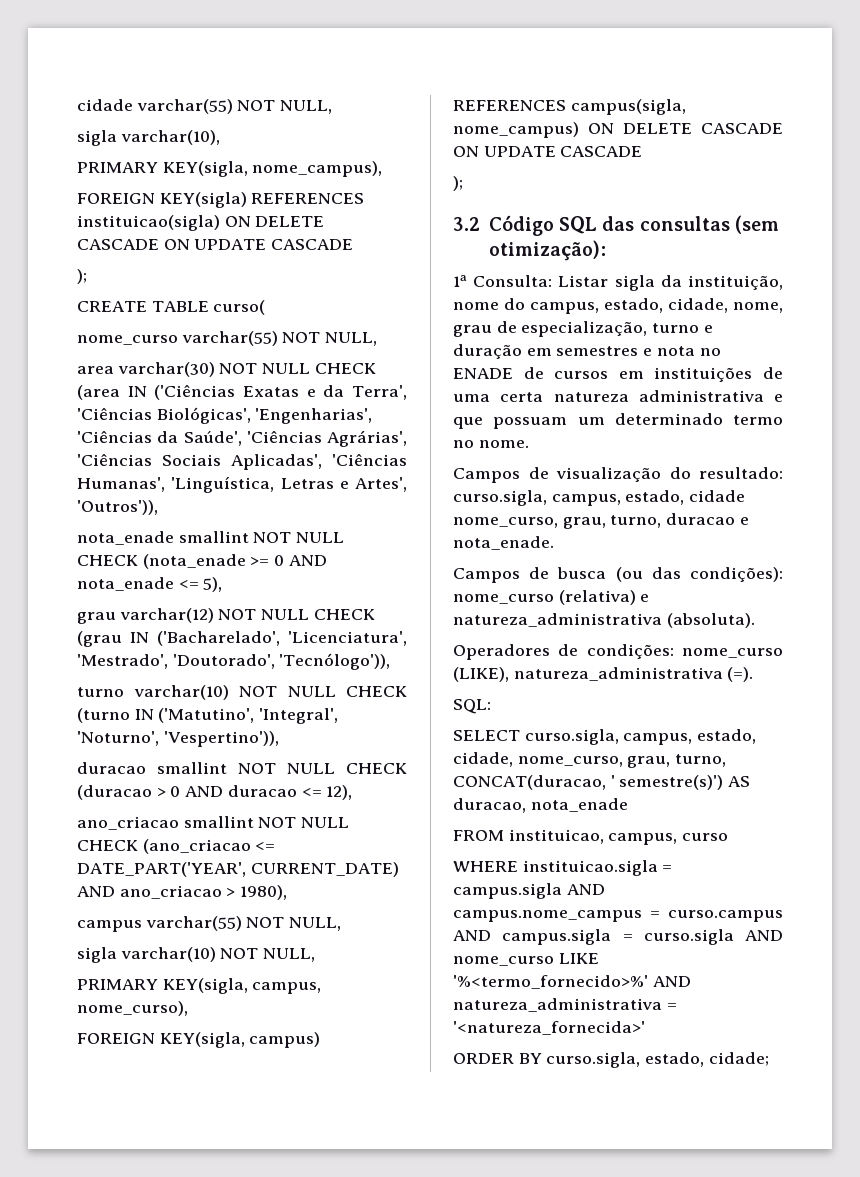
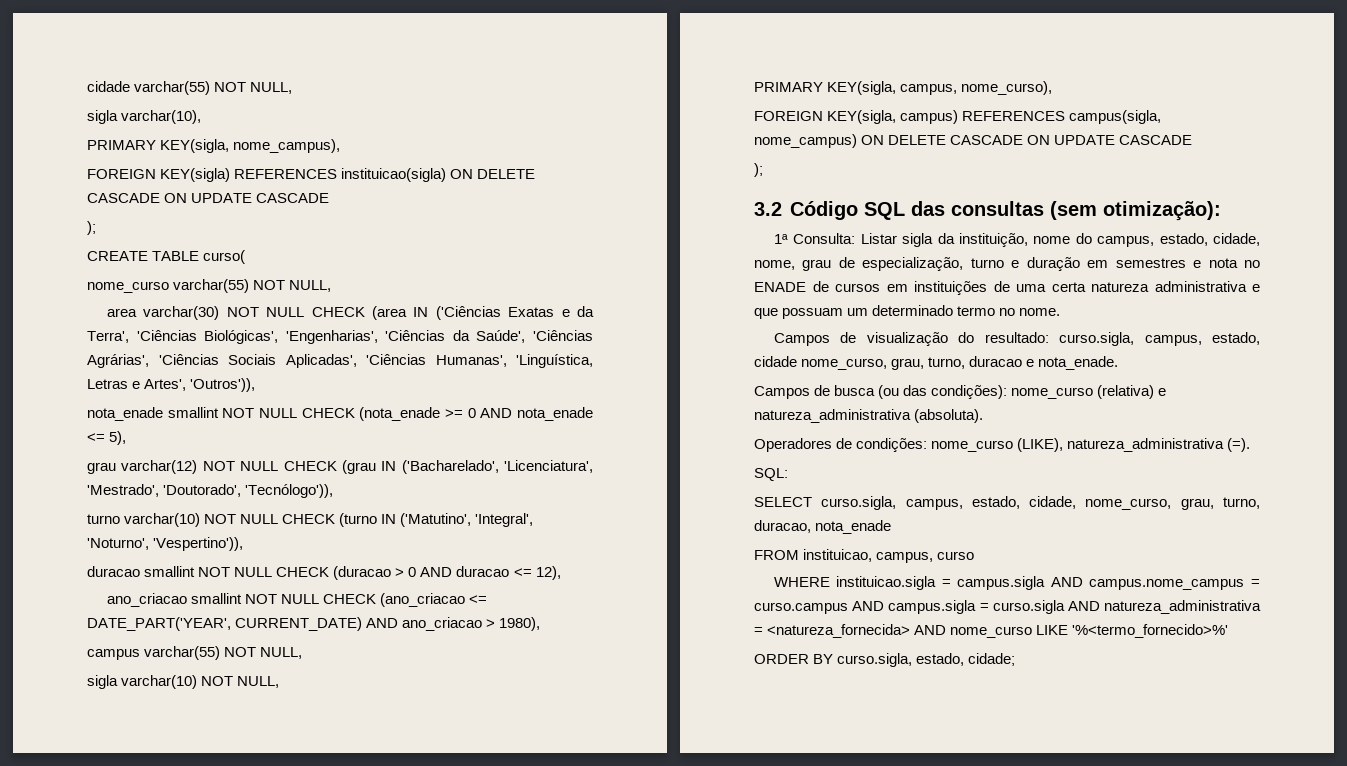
[453,775,751,790] CONCAT(duracao, ' semestre(s)') AS -> (1260, 503) none
(783, 935) none -> [1104,600,1261,614] [754,624,947,638] natureza_administrativa = <natureza_fornecida> AND
[652,976,691,987] [453,998,677,1012] [453,1021,645,1035] AND natureza_administrativa = '<natureza_fornecida>' -> (1229, 631) none

